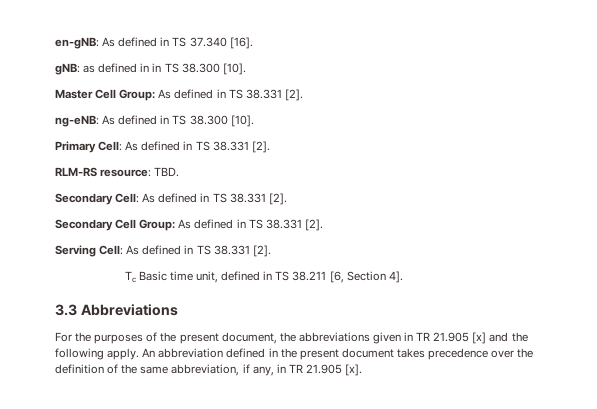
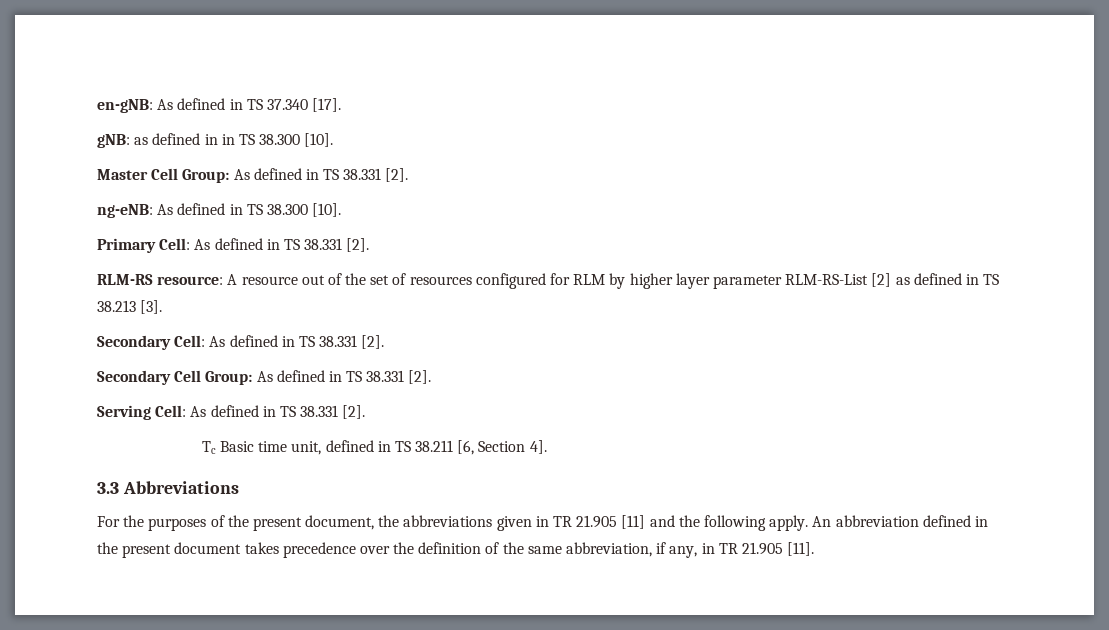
[229,37,253,49] [16]. -> [312,98,342,112] [17].
[154,167,180,177] TBD. -> [227,273,1000,289] [97,300,163,314] A resource out of the set of resources configured for RLM by higher layer parameter RLM-RS-List [2] as defined in TS 38.213 [3].
[472,332,487,344] [x] -> [621,515,646,529] [11]
[345,364,363,376] [x]. -> [787,542,815,556] [11].

